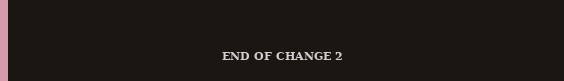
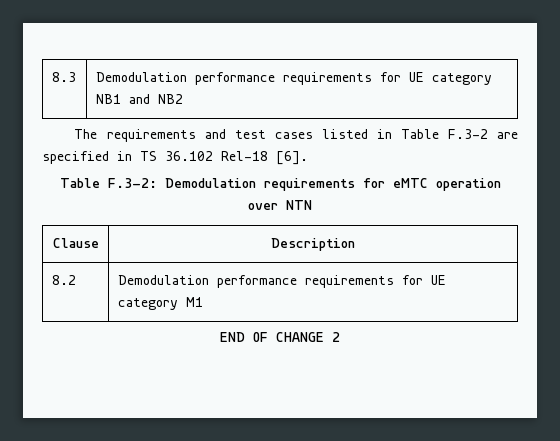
(221, 56) none -> [51,72,76,82] [95,72,492,85] [95,94,183,104] [74,129,518,142] [42,151,308,165] [59,178,501,191] [248,200,312,210] [52,238,99,248] [271,238,355,251] [51,275,76,285] [117,275,446,288] [117,297,203,310] 8.3 | Demodulation performance requirements for UE category NB1 and NB2 // The requirements and test cases listed in Table F.3-2 are specified in TS 36.102 Rel-18 [6]. // Table F.3-2: Demodulation requirements for eMTC operation over NTN // Clause | Description // 8.2 | Demodulation performance requirements for UE category M1 //

